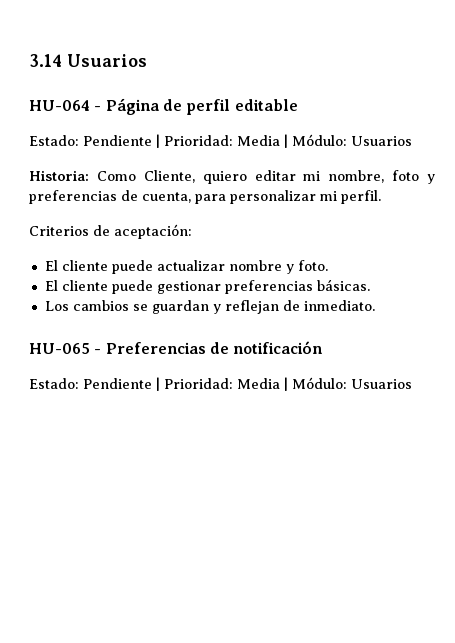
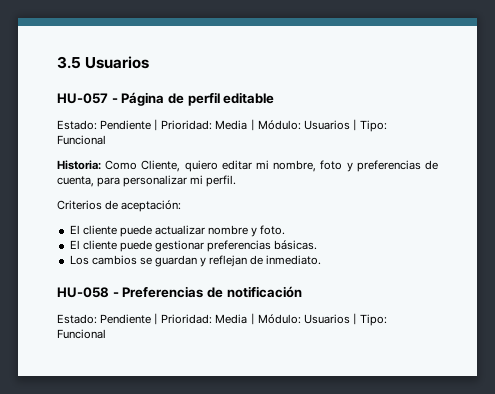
[29,54,147,67] [29,100,90,111] 3.14 Usuarios // HU-064 -> [57,56,150,69] [57,93,108,104] 3.5 Usuarios // HU-057
(412, 141) none -> [352,119,387,132] [57,135,106,145] | Tipo: Funcional
[29,343,90,354] HU-065 -> [57,287,109,298] HU-058
(412, 384) none -> [352,313,387,326] [57,329,106,339] | Tipo: Funcional

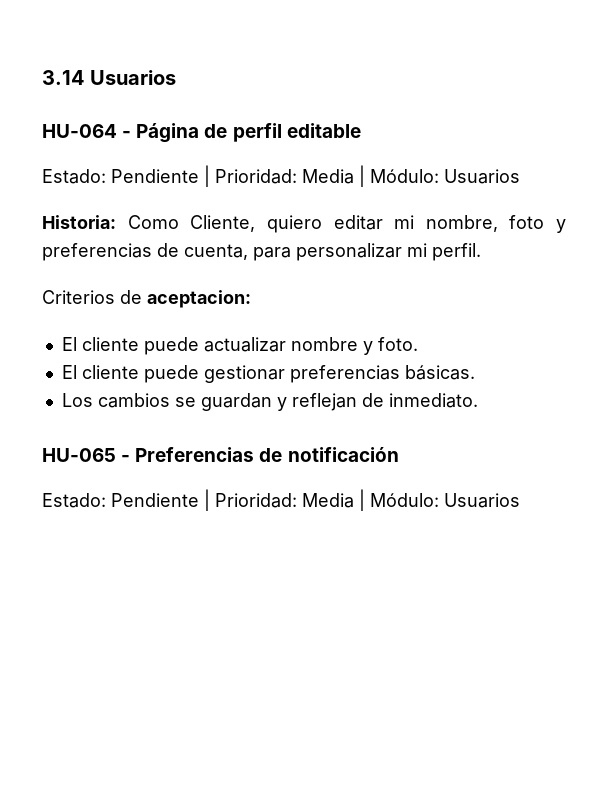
[57,56,150,69] [57,93,108,104] 3.5 Usuarios // HU-057 -> [42,70,177,85] [42,124,117,138] 3.14 Usuarios // HU-064
[352,119,387,132] [57,135,106,145] | Tipo: Funcional -> (520, 176) none
[121,200,182,212] aceptación: -> [147,290,251,308] aceptacion:
[57,287,109,298] HU-058 -> [42,448,116,462] HU-065
[352,313,387,326] [57,329,106,339] | Tipo: Funcional -> (520, 500) none

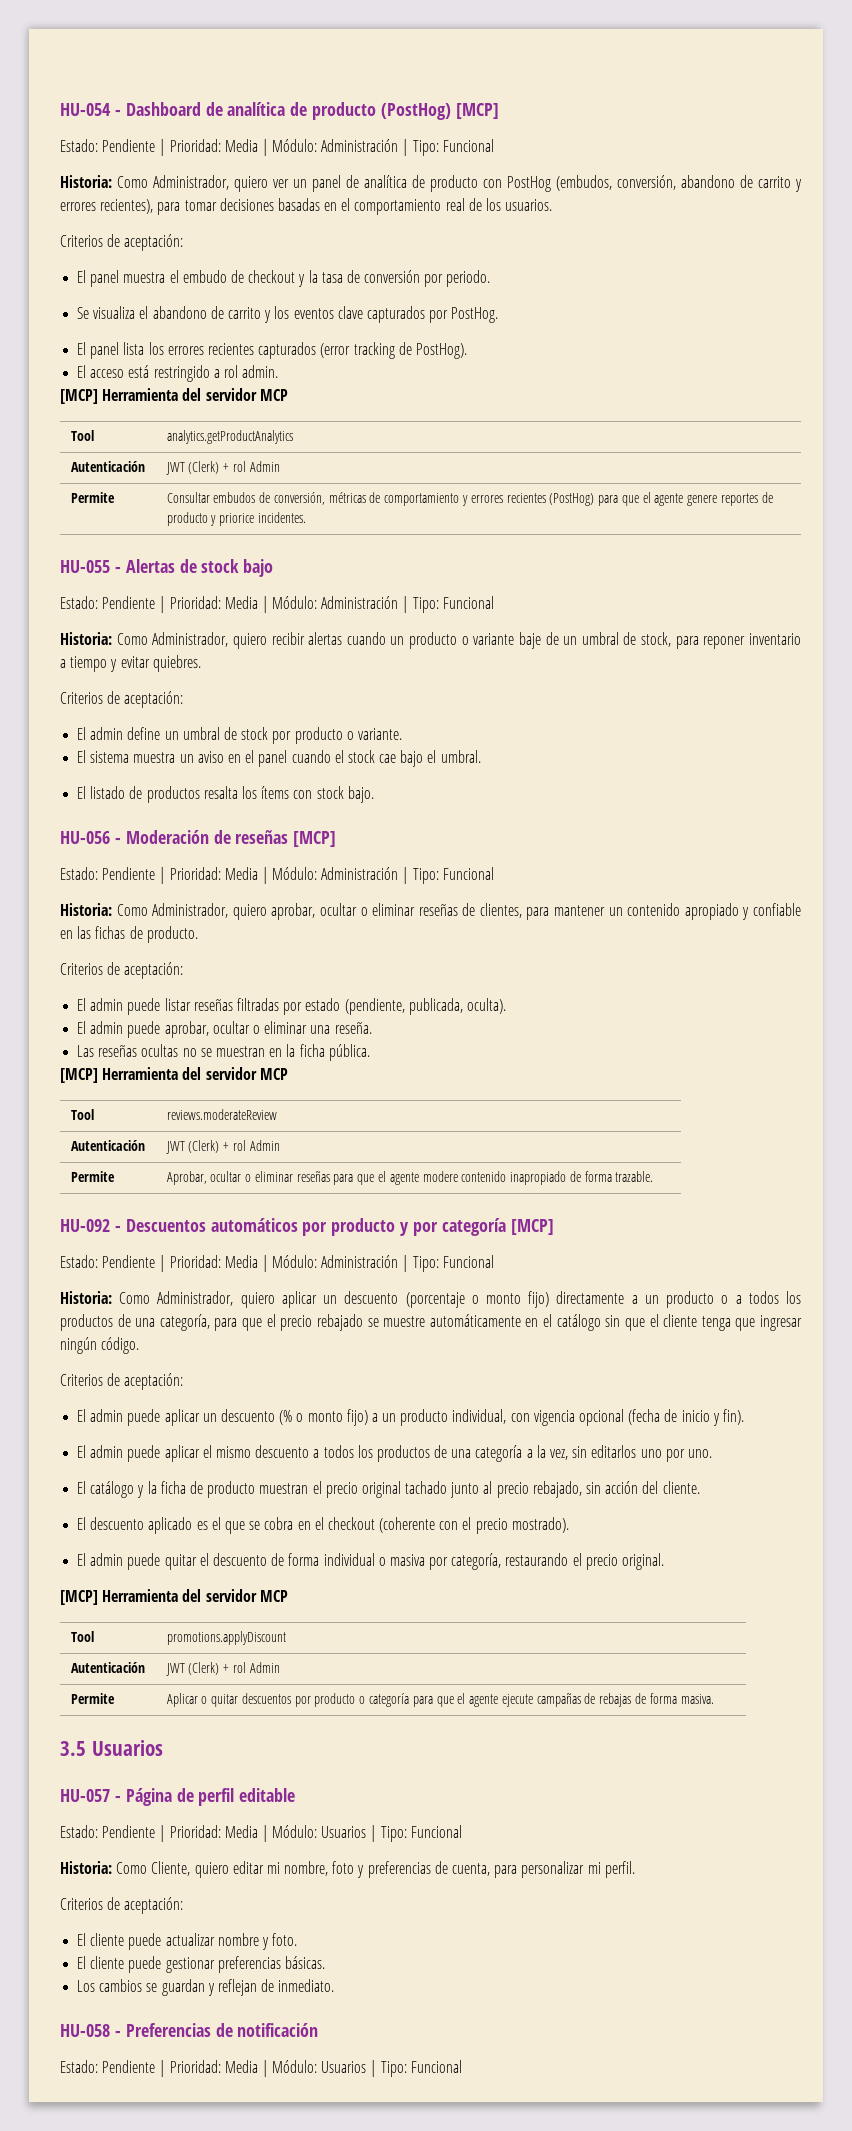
[42,70,177,85] [42,124,117,138] 3.14 Usuarios // HU-064 -> [60,102,499,120] [60,139,494,156] [60,175,802,192] [60,198,553,215] [60,234,184,251] [77,270,491,287] [77,306,499,323] [77,342,467,359] [77,365,279,382] [60,388,288,404] [70,430,94,441] [166,430,293,444] [70,461,145,472] [165,461,280,475] [70,492,115,503] [166,492,773,506] [166,512,306,526] [60,559,274,577] [60,596,494,613] [60,632,802,649] [60,655,201,672] [60,691,184,708] [77,727,402,744] [77,750,481,767] [77,786,374,803] [60,830,337,847] [60,867,494,884] [60,903,801,920] [60,926,198,943] [60,962,184,979] [77,998,506,1015] [77,1021,372,1038] [77,1044,370,1061] [60,1067,288,1083] [70,1109,94,1120] [166,1109,277,1120] [70,1140,145,1151] [165,1140,280,1154] [70,1171,115,1182] [166,1170,654,1185] [60,1218,554,1236] [60,1255,494,1272] [60,1291,801,1308] [60,1314,802,1331] [60,1337,140,1354] [60,1373,184,1390] [77,1409,744,1426] [77,1445,712,1462] [77,1481,700,1498] [77,1517,569,1534] [77,1553,665,1570] [60,1589,288,1605] [70,1631,94,1642] [166,1631,286,1645] [70,1662,145,1673] [165,1662,280,1676] [70,1693,115,1704] [166,1692,714,1707] [60,1740,163,1756] [60,1789,110,1802] HU-054 - Dashboard de analítica de producto (PostHog) [MCP] // Estado: Pendiente | Prioridad: Media | Módulo: Administración | Tipo: Funcional // Historia: Como Administrador, quiero ver un panel de analítica de producto con PostHog (embudos, conversión, abandono de carrito y errores recientes), para tomar decisiones basadas en el comportamiento real de los usuarios. // Criterios de aceptación: // El panel muestra el embudo de checkout y la tasa de conversión por periodo. // Se visualiza el abandono de carrito y los eventos clave capturados por PostHog. // El panel lista los errores recientes capturados (error tracking de PostHog). // El acceso está restringido a rol admin. // [MCP] Herramienta del servidor MCP // Tool | analytics.getProductAnalytics // Autenticación | JWT (Clerk) + rol Admin // Permite | Consultar embudos de conversión, métricas de comportamiento y errores recientes (PostHog) para que el agente genere reportes de producto y priorice incidentes. // HU-055 - Alertas de stock bajo // Estado: Pendiente | Prioridad: Media | Módulo: Administración | Tipo: Funcional // Historia: Como Administrador, quiero recibir alertas cuando un producto o variante baje de un umbral de stock, para reponer inventario a tiempo y evitar quiebres. // Criterios de aceptación: // El admin define un umbral de stock por producto o variante. // El sistema muestra un aviso en el panel cuando el stock cae bajo el umbral. // El listado de productos resalta los ítems con stock bajo. // HU-056 - Moderación de reseñas [MCP] // Estado: Pendiente | Prioridad: Media | Módulo: Administración | Tipo: Funcional // Historia: Como Administrador, quiero aprobar, ocultar o eliminar reseñas de clientes, para mantener un contenido apropiado y confiable en las fichas de producto. // Criterios de aceptación: // El admin puede listar reseñas filtradas por estado (pendiente, publicada, oculta). // El admin puede aprobar, ocultar o eliminar una reseña. // Las reseñas ocultas no se muestran en la ficha pública. // [MCP] Herramienta del servidor MCP // Tool | reviews.moderateReview // Autenticación | JWT (Clerk) + rol Admin // Permite | Aprobar, ocultar o eliminar reseñas para que el agente modere contenido inapropiado de forma trazable. // HU-092 - Descuentos automáticos por producto y por categoría [MCP] // Estado: Pendiente | Prioridad: Media | Módulo: Administración | Tipo: Funcional // Historia: Como Administrador, quiero aplicar un descuento (porcentaje o monto fijo) directamente a un producto o a todos los productos de una categoría, para que el precio rebajado se muestre automáticamente en el catálogo sin que el cliente tenga que ingresar ningún código. // Criterios de aceptación: // El admin puede aplicar un descuento (% o monto fijo) a un producto individual, con vigencia opcional (fecha de inicio y fin). // El admin puede aplicar el mismo descuento a todos los productos de una categoría a la vez, sin editarlos uno por uno. // El catálogo y la ficha de producto muestran el precio original tachado junto al precio rebajado, sin acción del cliente. // El descuento aplicado es el que se cobra en el checkout (coherente con el precio mostrado). // El admin puede quitar el descuento de forma individual o masiva por categoría, restaurando el precio original. // [MCP] Herramienta del servidor MCP // Tool | promotions.applyDiscount // Autenticación | JWT (Clerk) + rol Admin // Permite | Aplicar o quitar descuentos por producto o categoría para que el agente ejecute campañas de rebajas de forma masiva. // 3.5 Usuarios // HU-057
(520, 176) none -> [370,1825,462,1842] | Tipo: Funcional
[147,290,251,308] aceptacion: -> [124,1897,184,1914] aceptación:
[42,448,116,462] HU-065 -> [60,2024,110,2037] HU-058
(520, 500) none -> [370,2060,462,2077] | Tipo: Funcional

